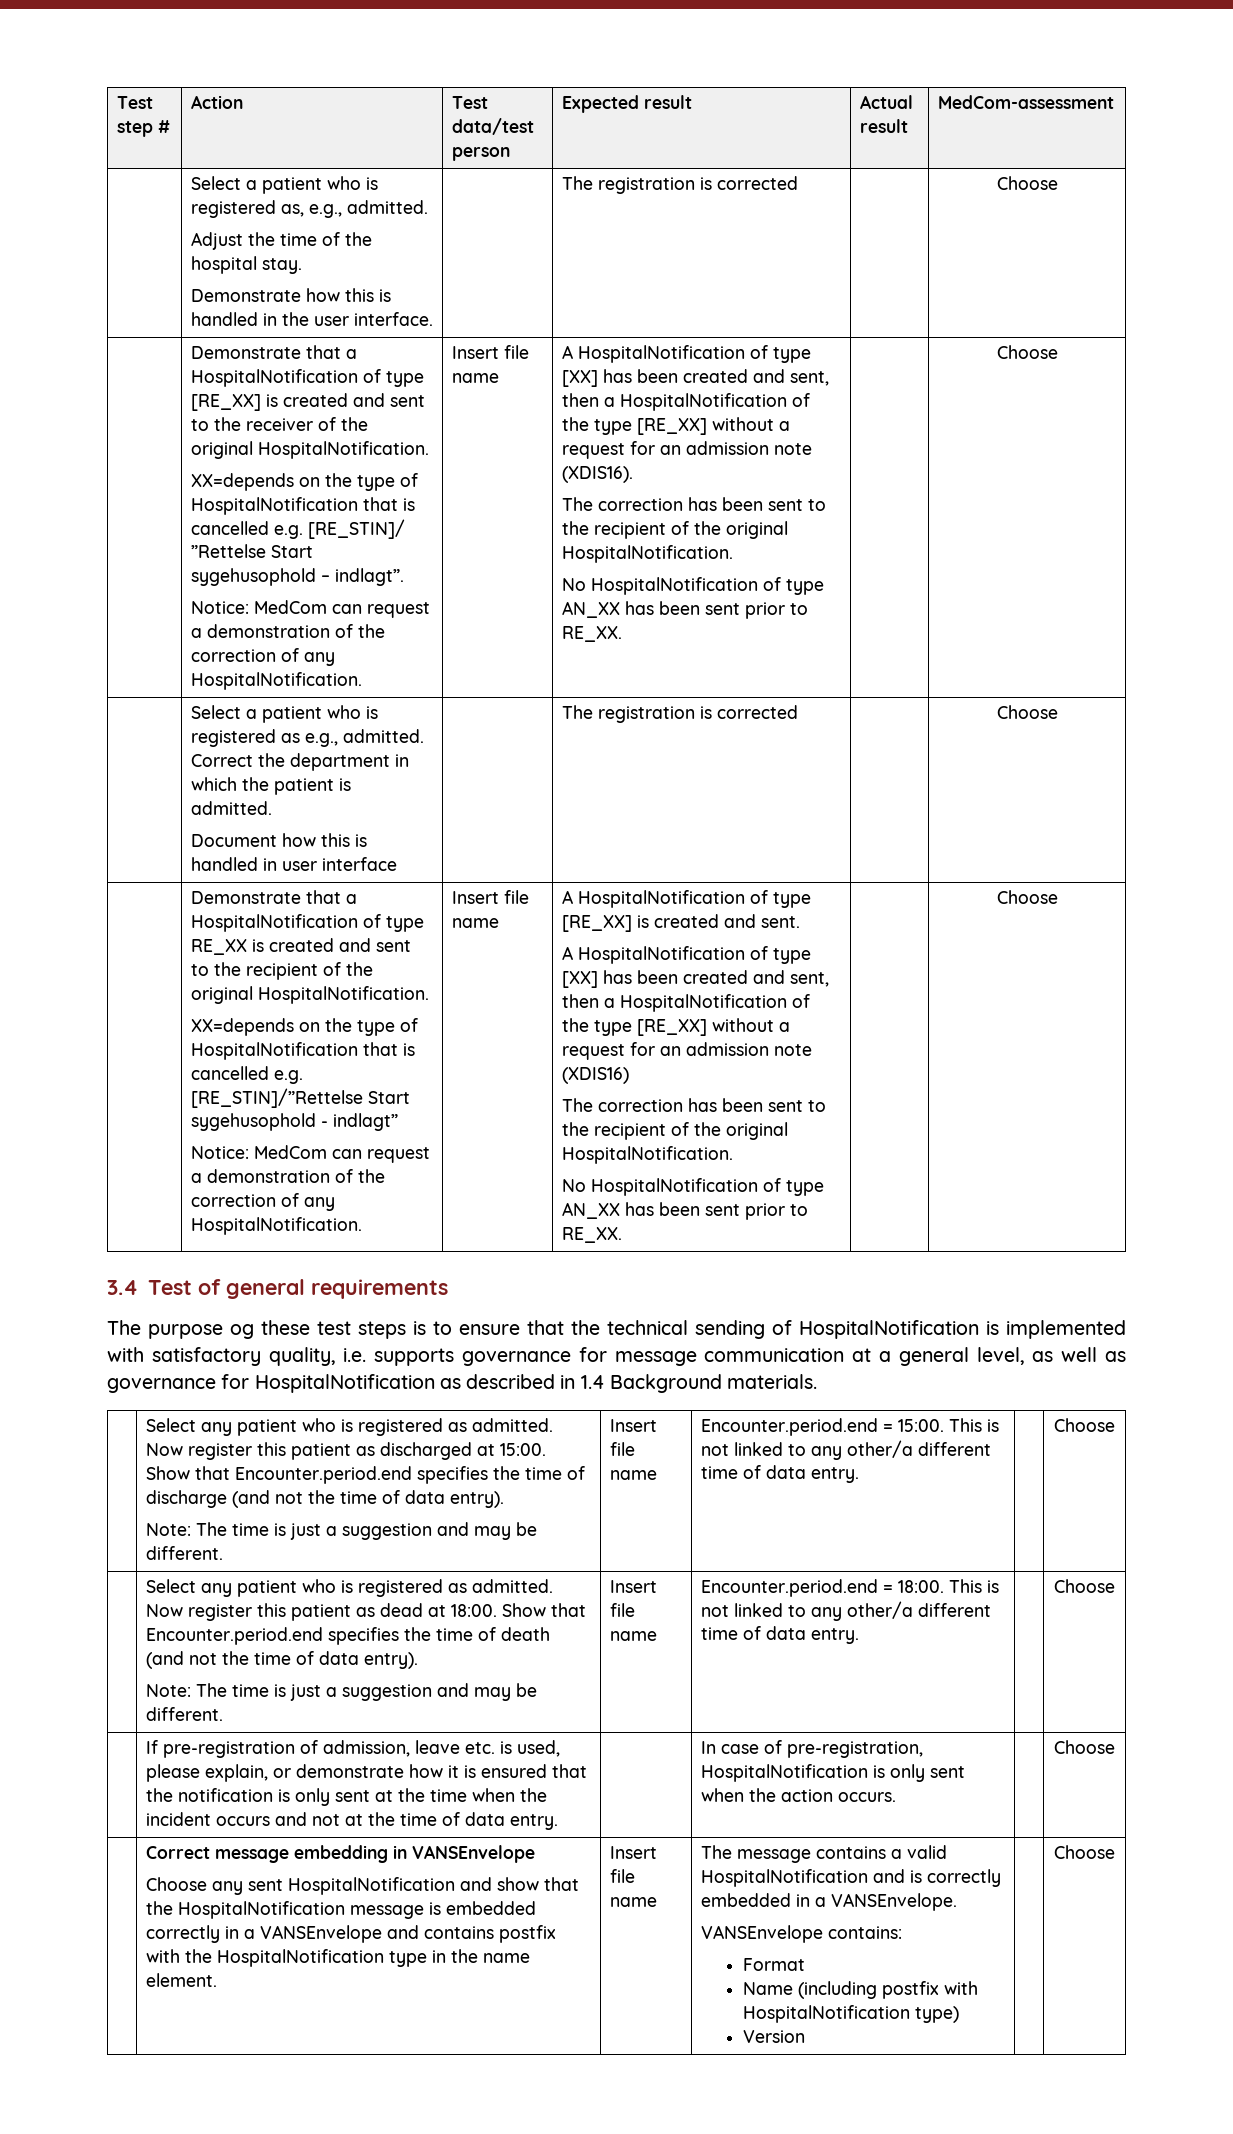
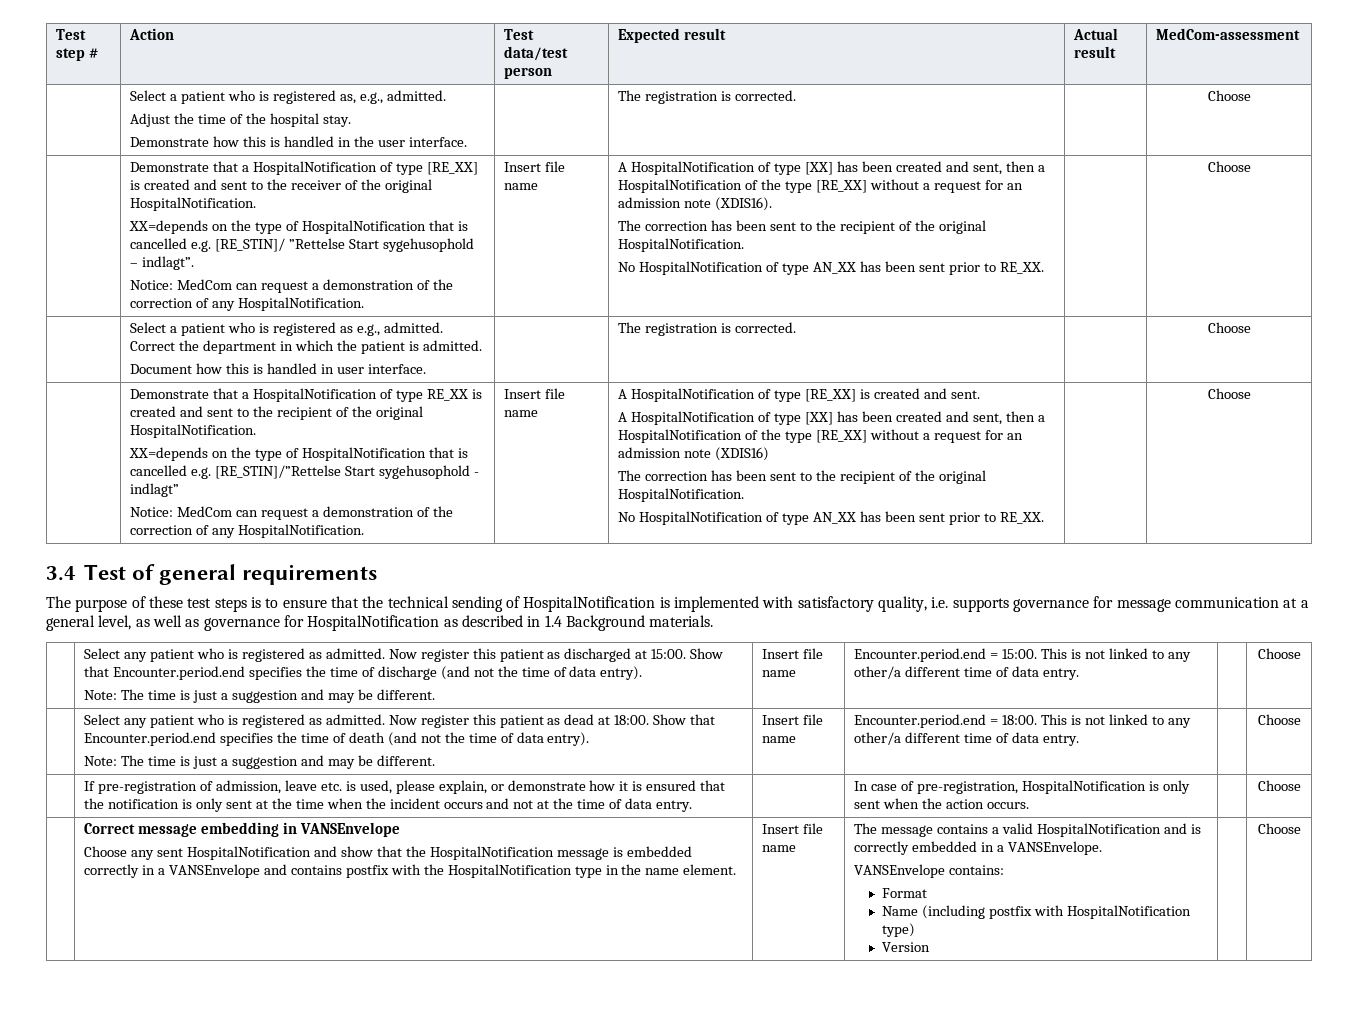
[716,176,798,190] corrected -> [735,90,797,101] corrected.
[321,857,397,871] [561,705,798,723] interface | | The registration is corrected -> [367,364,426,374] [618,322,797,336] interface. | | The registration is corrected.
[230,1324,254,1339] og -> [131,596,146,608] of

